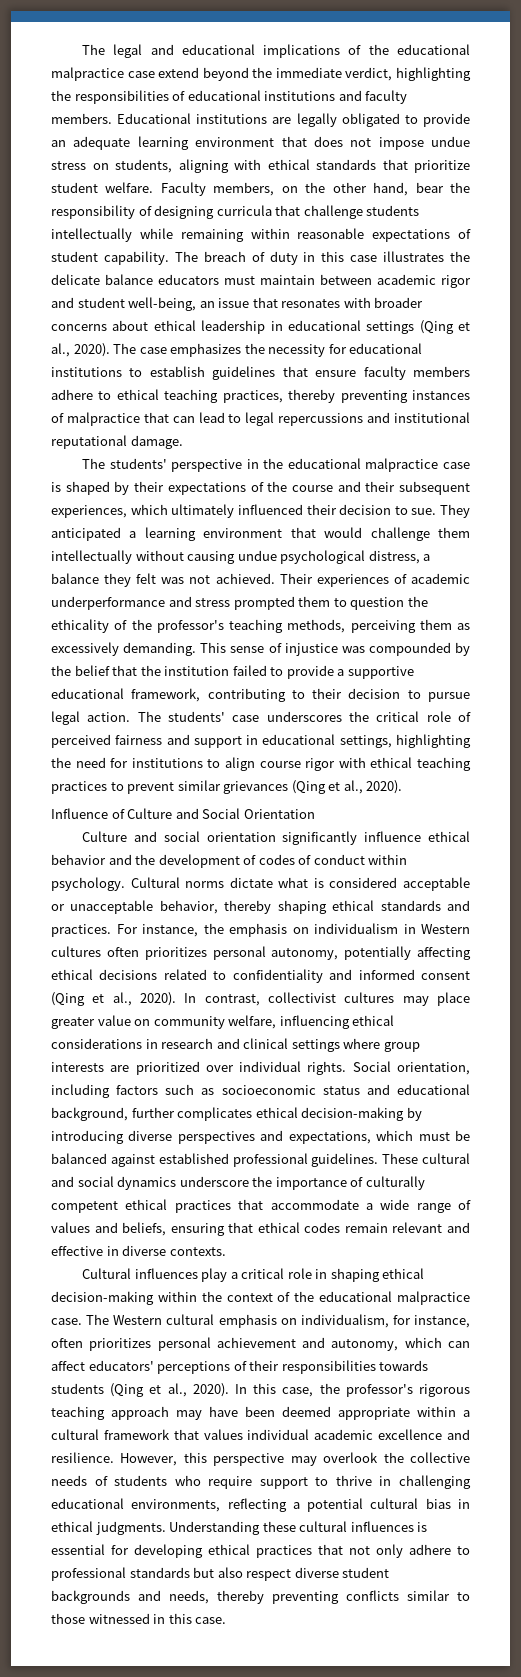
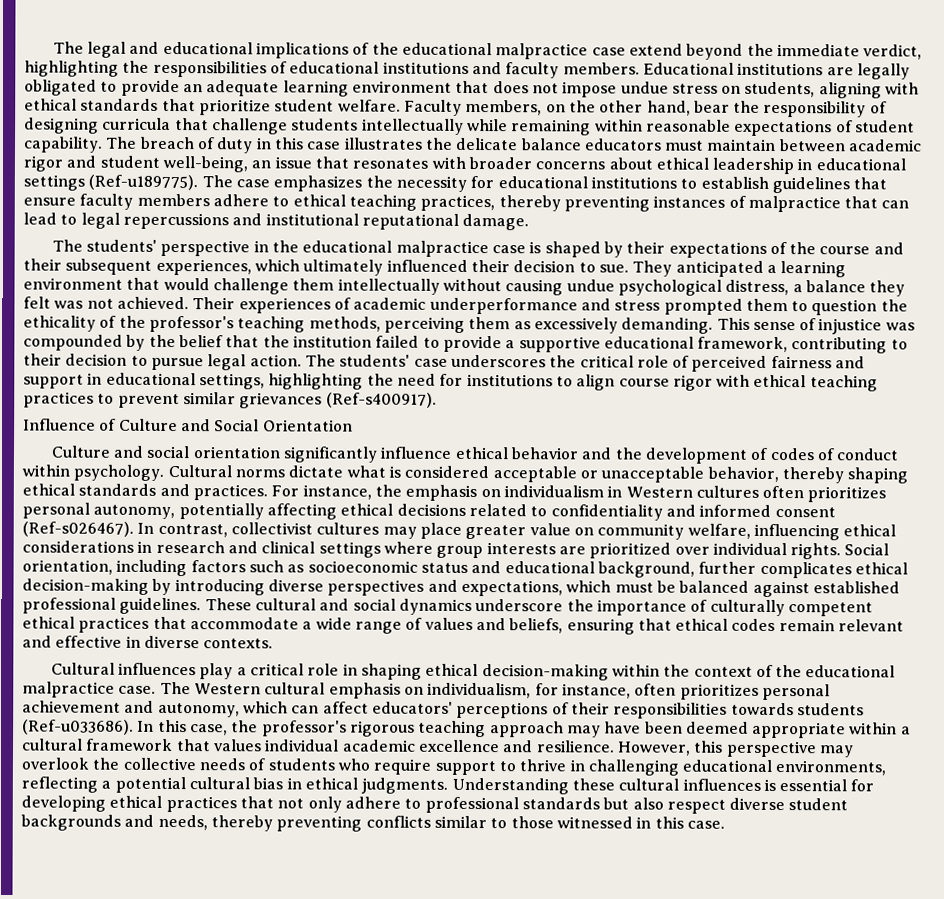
[419,320,470,334] [51,343,110,357] (Qing et al., 2020). -> [88,174,199,191] (Ref-u189775).
[291,780,403,794] (Qing et al., 2020). -> [325,392,437,408] (Ref-s400917).
[51,992,176,1006] (Qing et al., 2020). -> [22,521,134,537] (Ref-s026467).
[110,1383,229,1397] (Qing et al., 2020). -> [22,719,134,735] (Ref-u033686).

